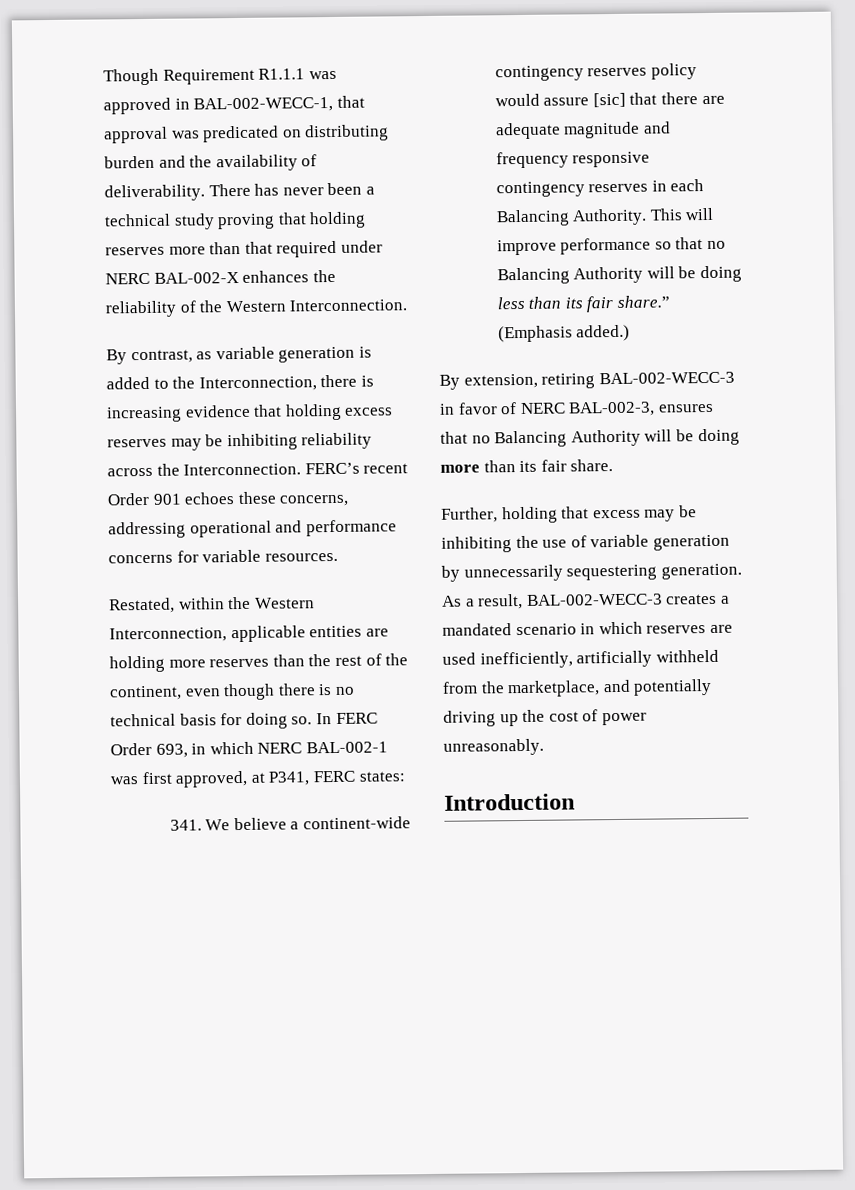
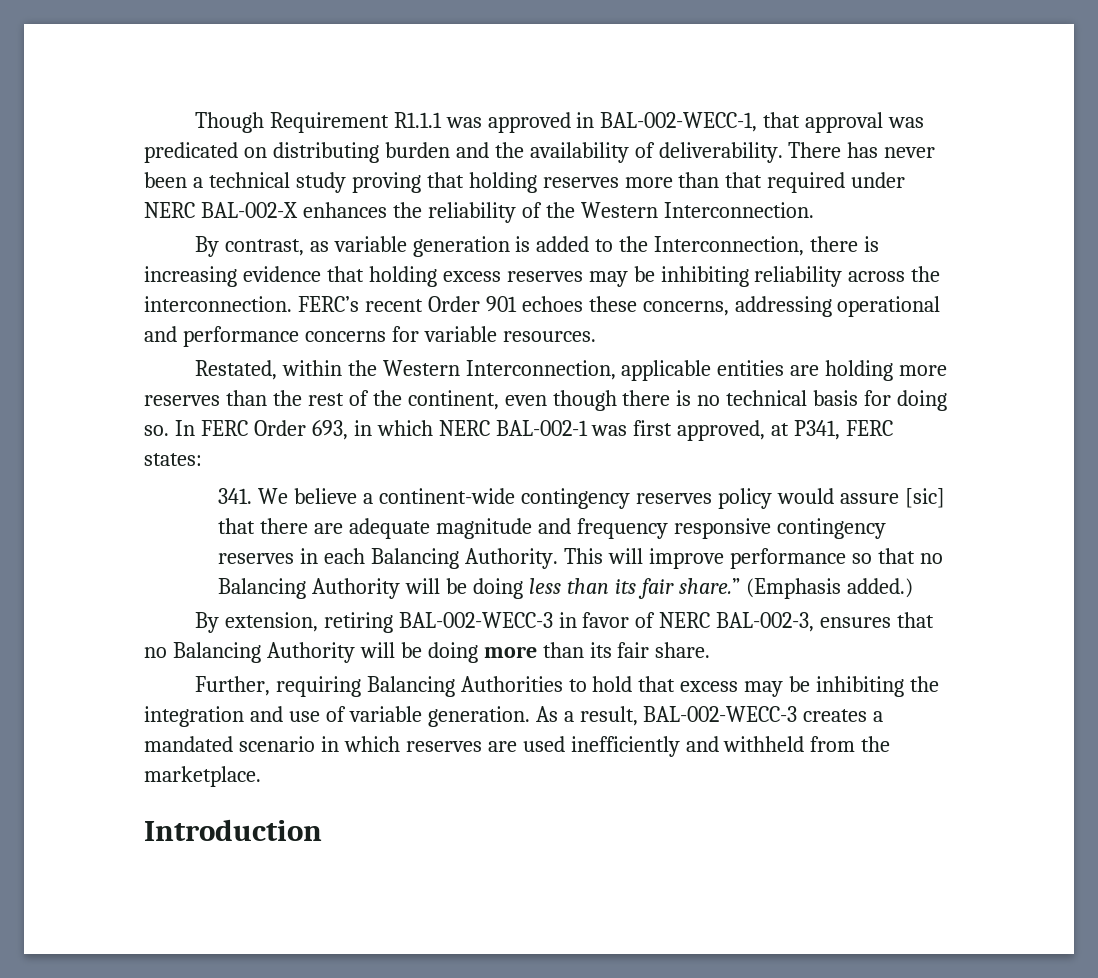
[183,463,302,476] Interconnection. -> [144,296,292,312] interconnection.
[501,506,558,524] holding -> [275,676,633,697] requiring Balancing Authorities to hold
(539, 542) none -> [144,706,283,727] integration and
[652,534,730,551] [441,564,658,582] generation by unnecessarily sequestering -> (422, 714) none
[479,650,653,669] inefficiently, artificially -> [570,736,719,757] inefficiently and
[507,678,713,698] [443,709,647,727] [443,738,544,756] marketplace, and potentially driving up the cost of power unreasonably. -> [144,766,261,787] marketplace.

